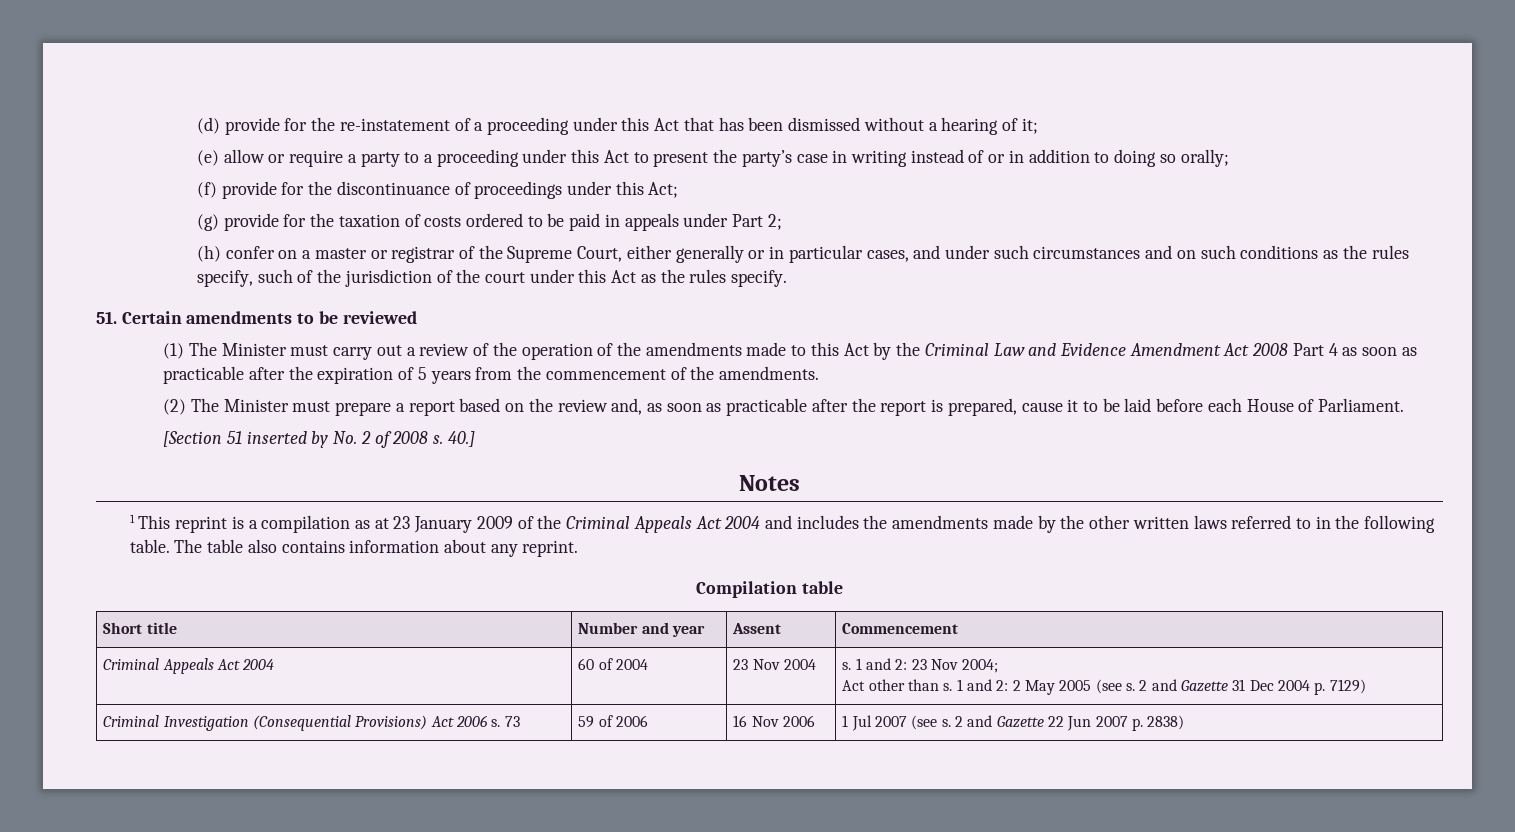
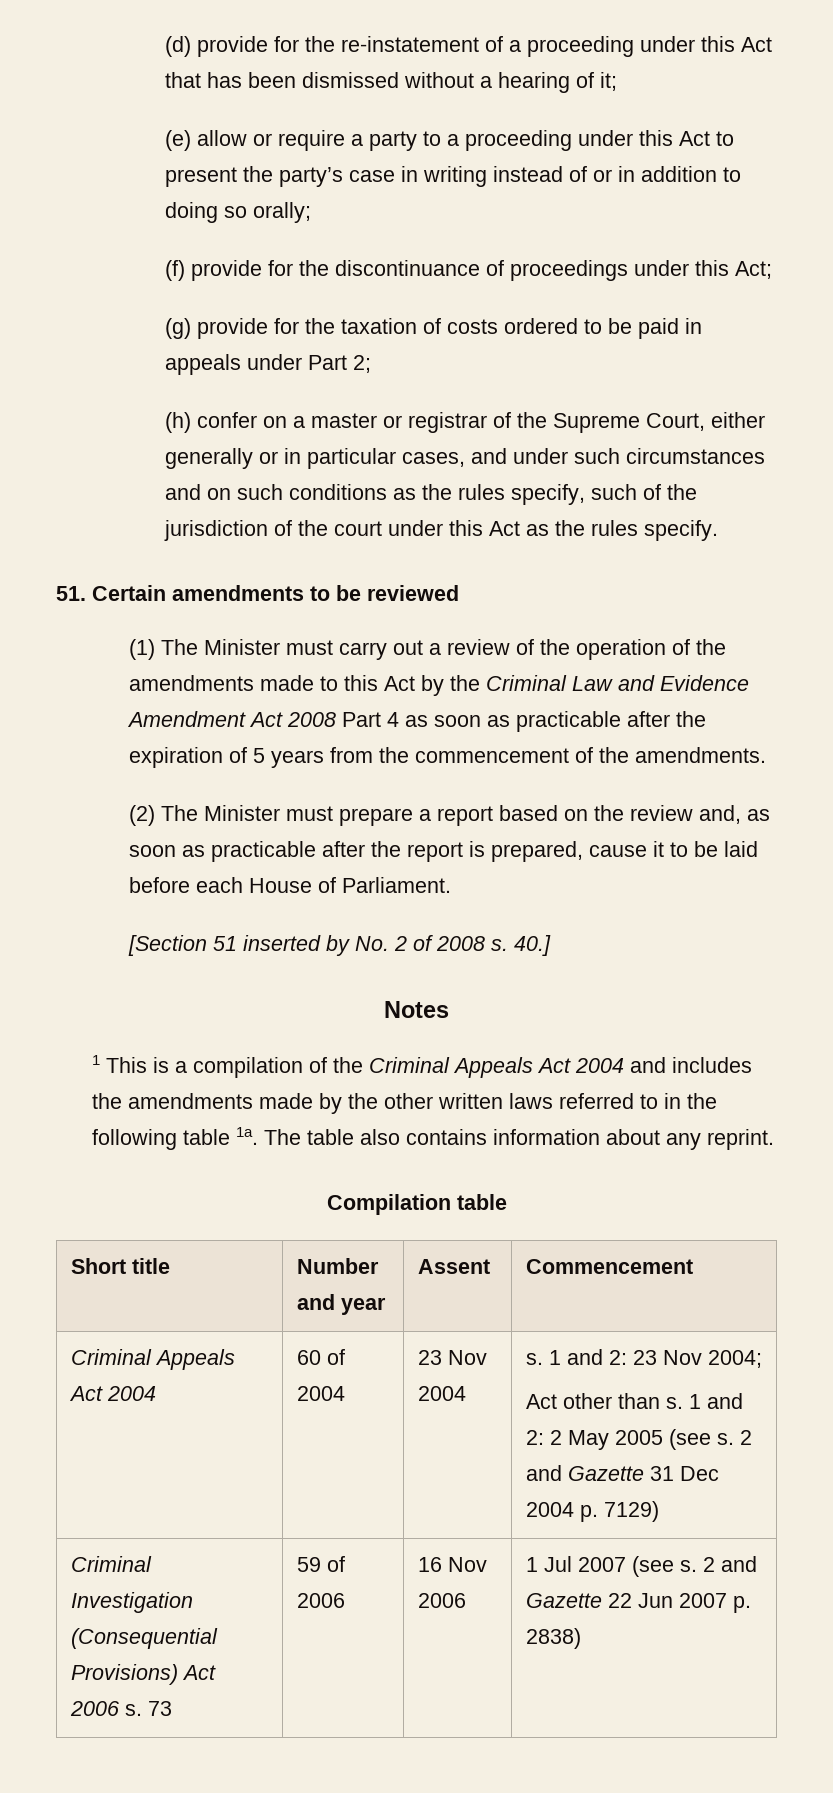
[175,516,228,533] reprint -> (148, 1065) none
[354,516,513,533] as at 23 January 2009 -> (304, 1067) none
[129,539,170,553] table. -> [183,1127,259,1145] table 1a.

